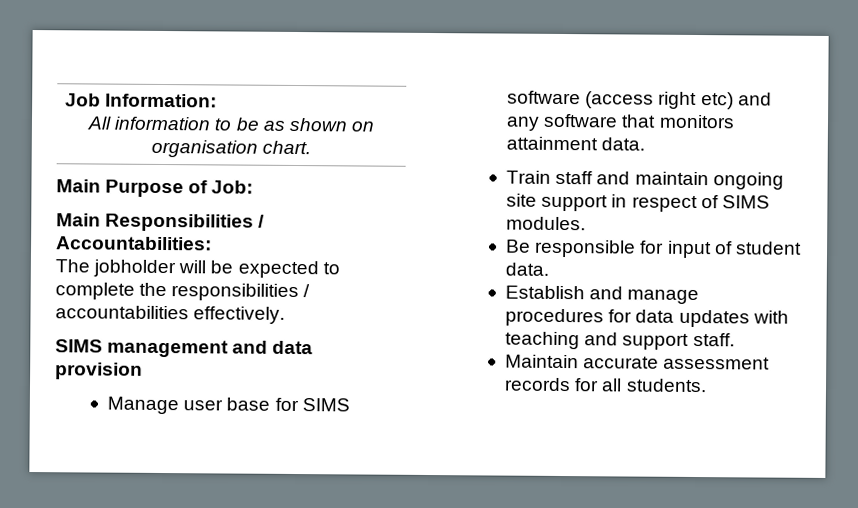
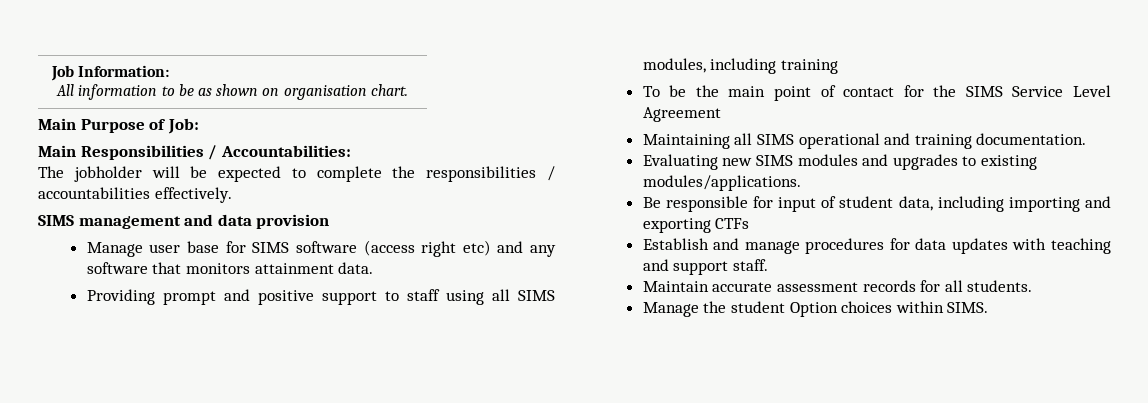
[506,170,784,190] [506,193,770,213] [506,216,587,231] Train staff and maintain ongoing site support in respect of SIMS modules. -> [86,289,555,305] [642,58,838,74] [642,85,1111,101] [642,107,721,122] [642,133,1087,149] [642,154,1037,170] [642,175,801,191] Providing prompt and positive support to staff using all SIMS modules, including training // To be the main point of contact for the SIMS Service Level Agreement // Maintaining all SIMS operational and training documentation. // Evaluating new SIMS modules and upgrades to existing modules/applications.
[505,262,550,276] data. -> [898,196,1111,212] [642,218,750,233] data, including importing and exporting CTFs
(707, 385) none -> [642,301,989,317] // Manage the student Option choices within SIMS.

